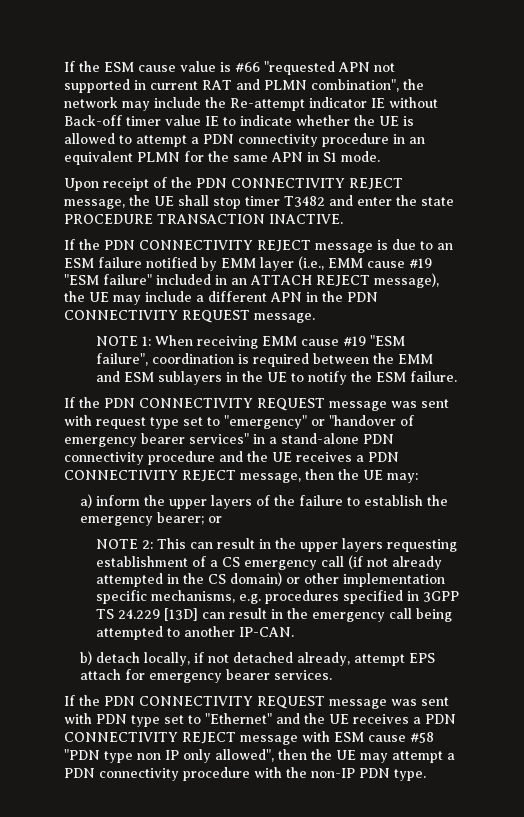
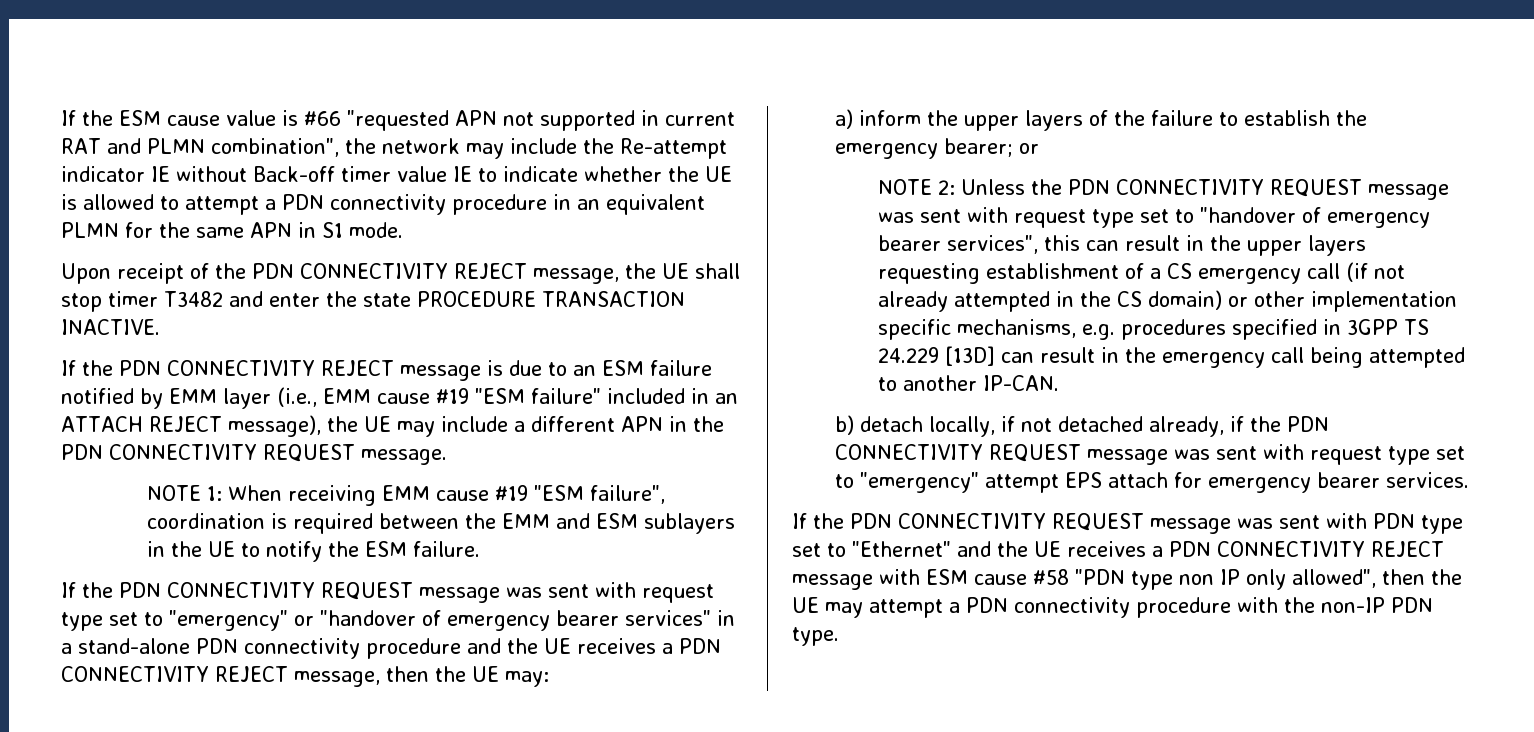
[157,538,187,549] This -> [961,179,1450,200] [878,207,1431,228] [878,235,1081,254] Unless the PDN CONNECTIVITY REQUEST message was sent with request type set to "handover of emergency bearer services", this
(351, 659) none -> [1230,416,1330,432] [835,444,1466,465] [835,472,980,493] if the PDN CONNECTIVITY REQUEST message was sent with request type set to "emergency"

